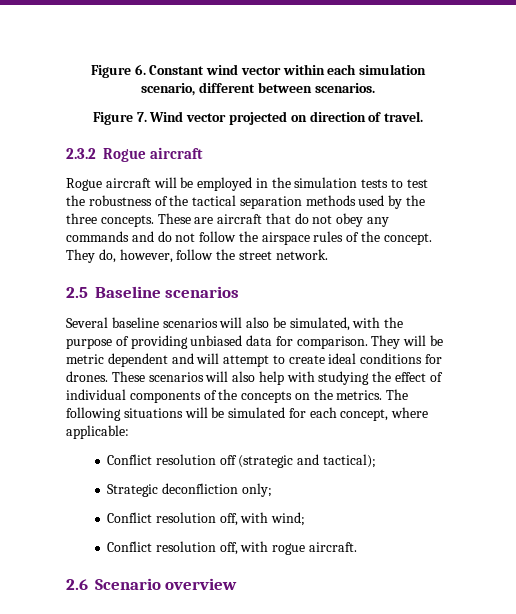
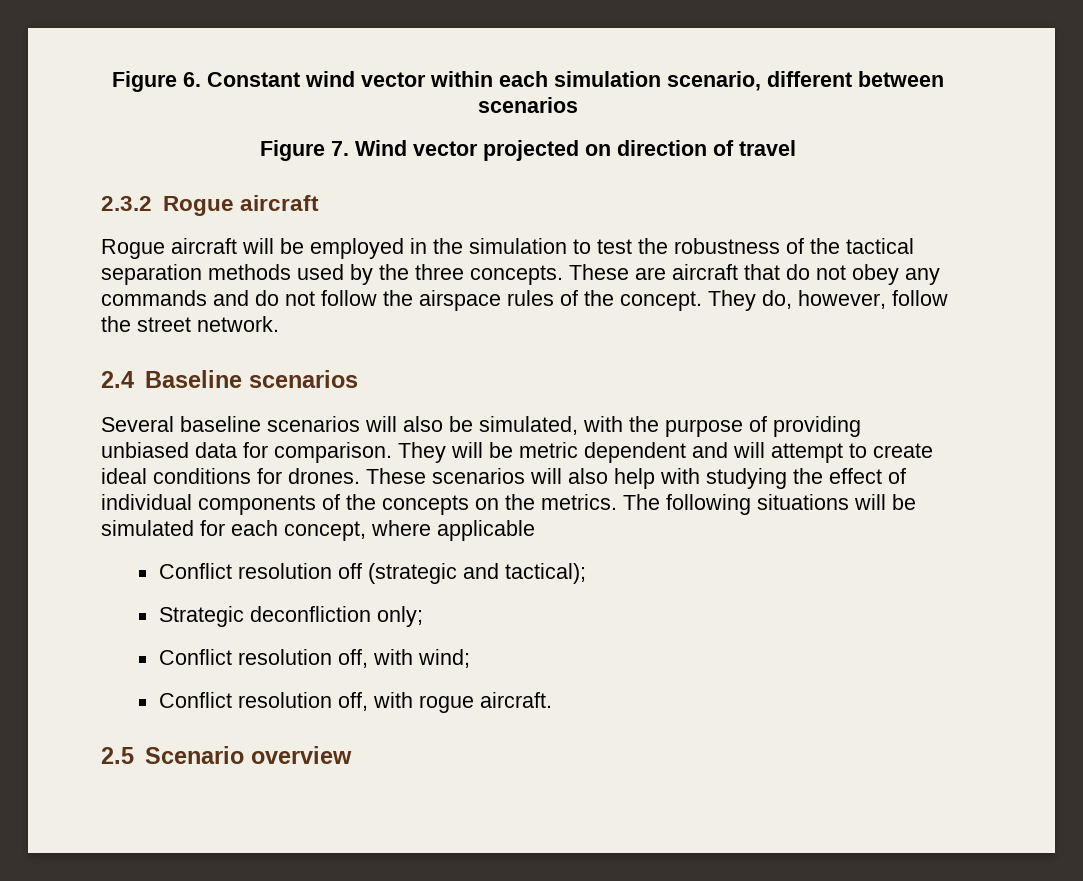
[314,83,375,93] scenarios. -> [477,97,578,113] scenarios
[384,111,424,122] travel. -> [738,140,796,156] travel
[361,179,389,188] tests -> (567, 246) none
[66,287,88,298] 2.5 -> [101,371,134,388] 2.4
[66,425,129,439] applicable: -> [437,520,535,541] applicable
[66,579,88,590] 2.6 -> [101,747,134,764] 2.5

